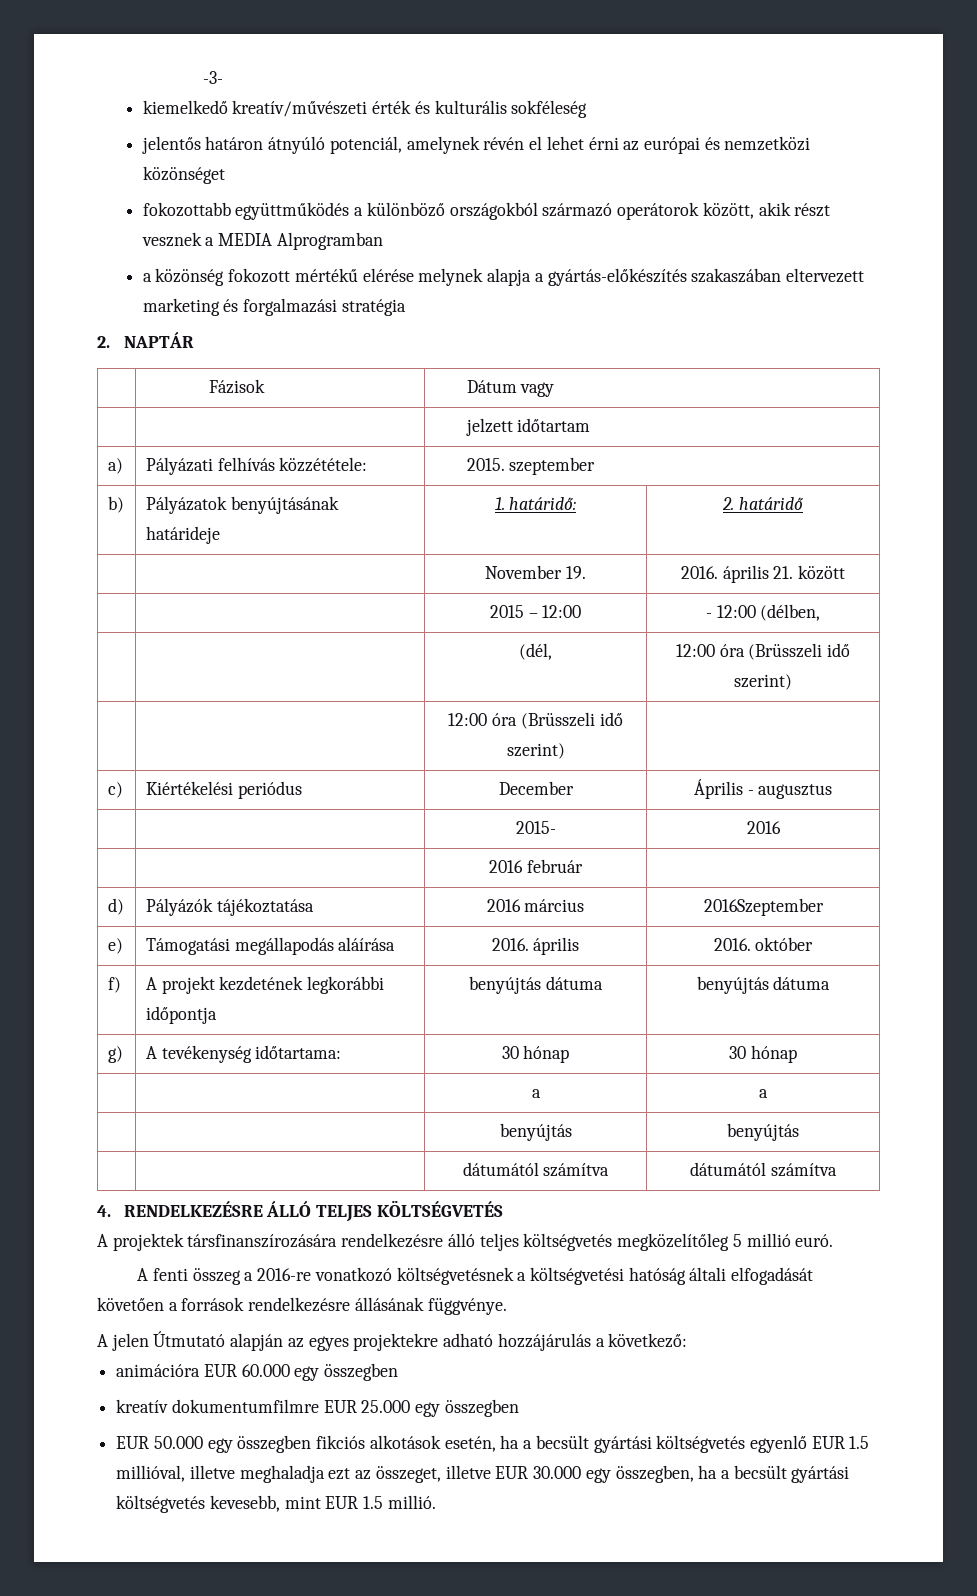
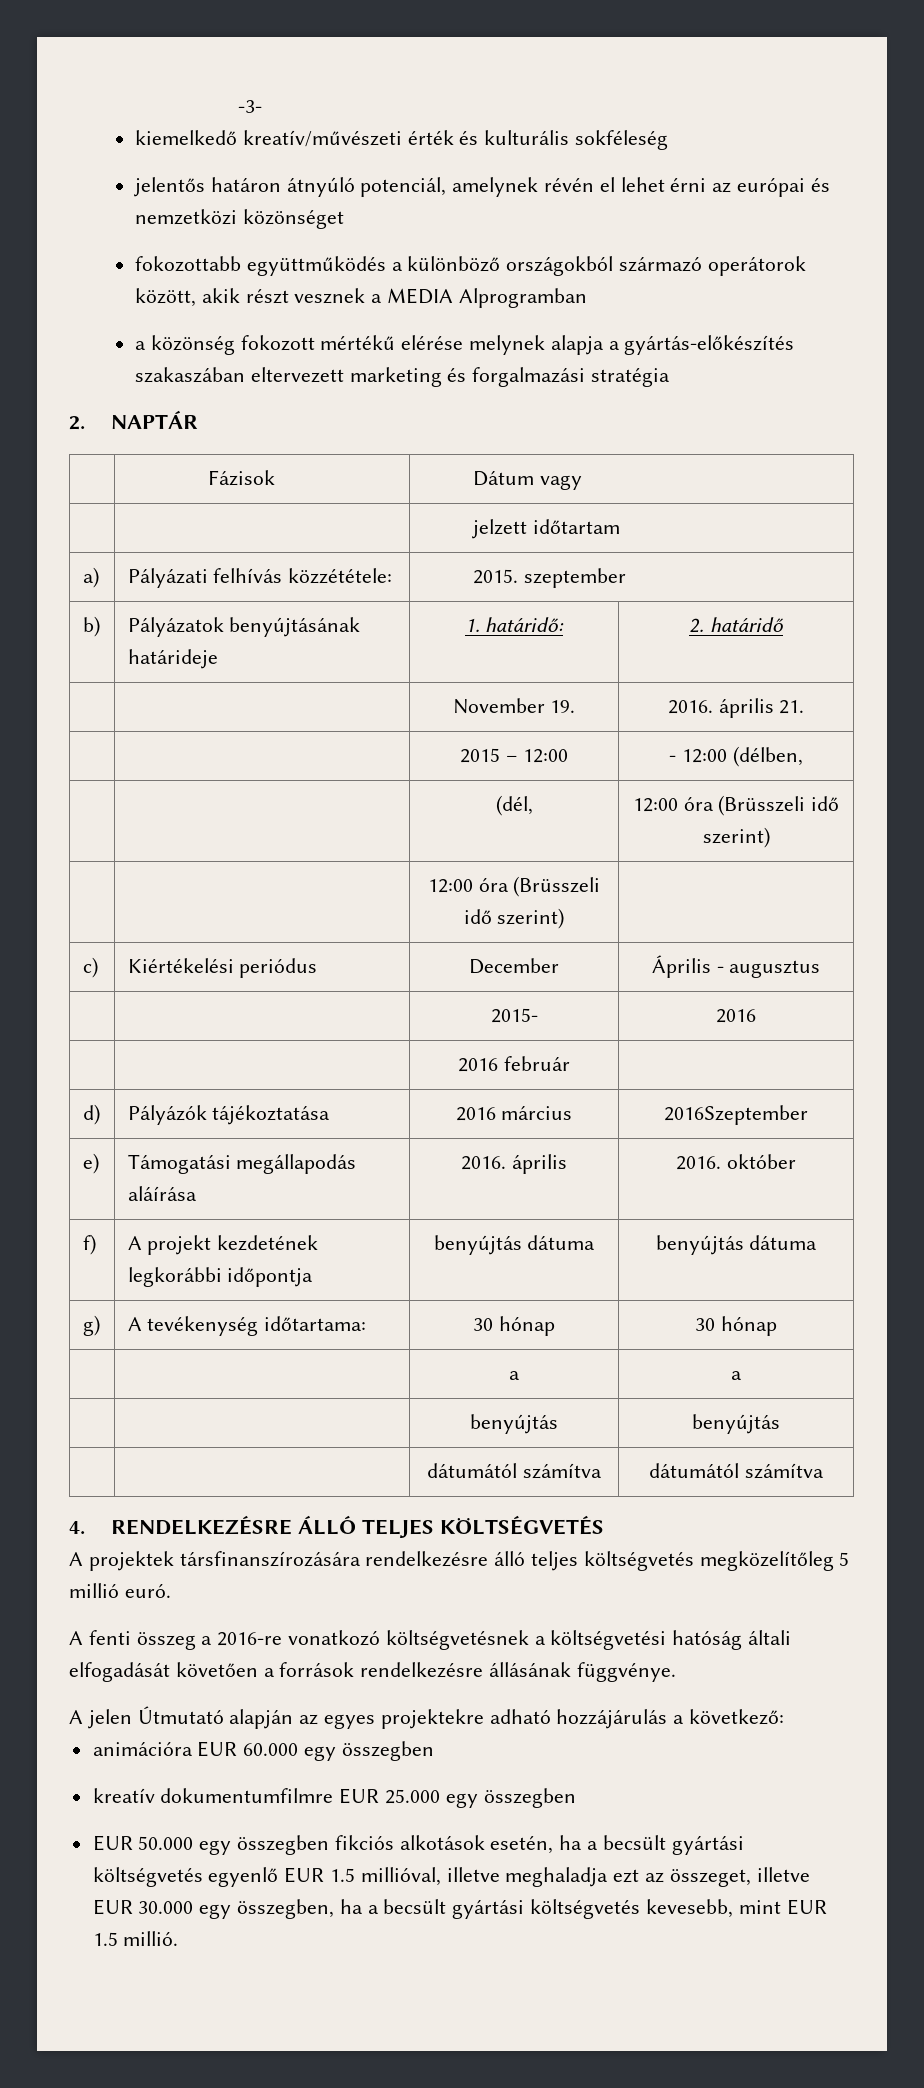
[798,565,846,580] között -> (805, 707) none

